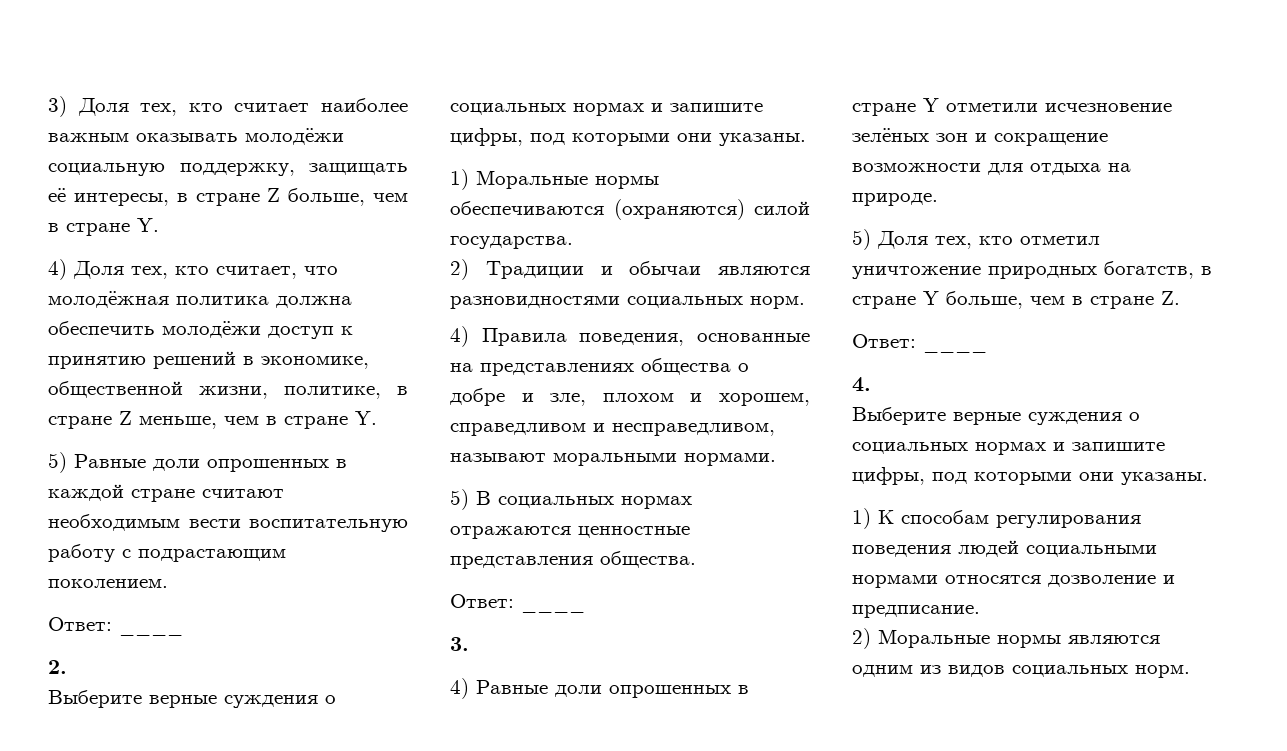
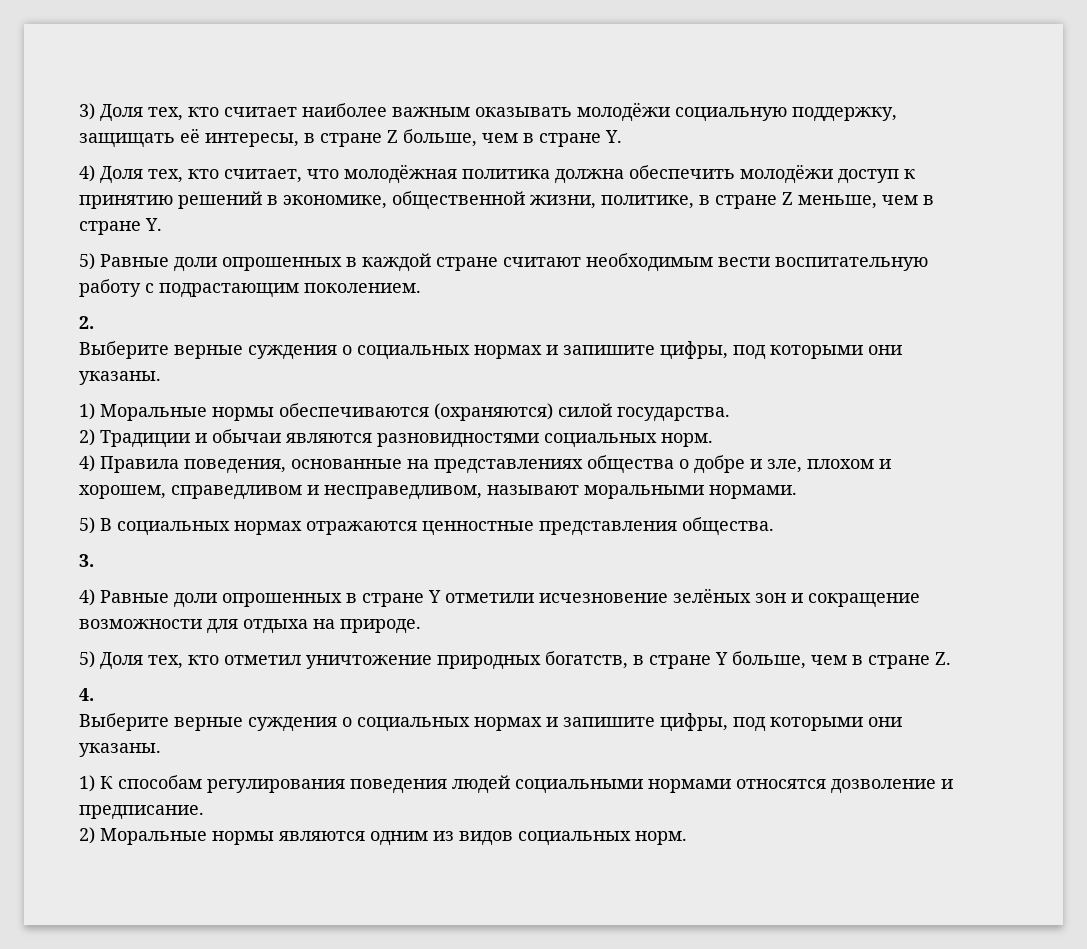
[48,617,112,631] [119,631,183,636] // Ответ: ____ -> (421, 288) none
[450,594,514,608] [521,608,585,613] // Ответ: ____ -> (774, 526) none
[852,334,916,348] [923,348,987,353] // Ответ: ____ -> (951, 658) none

